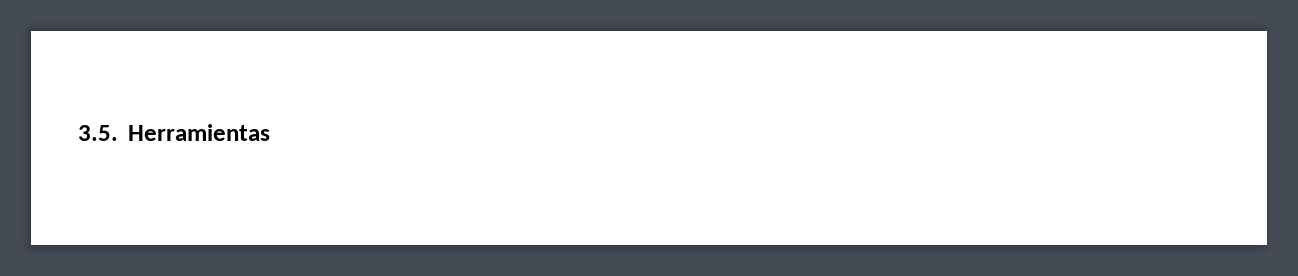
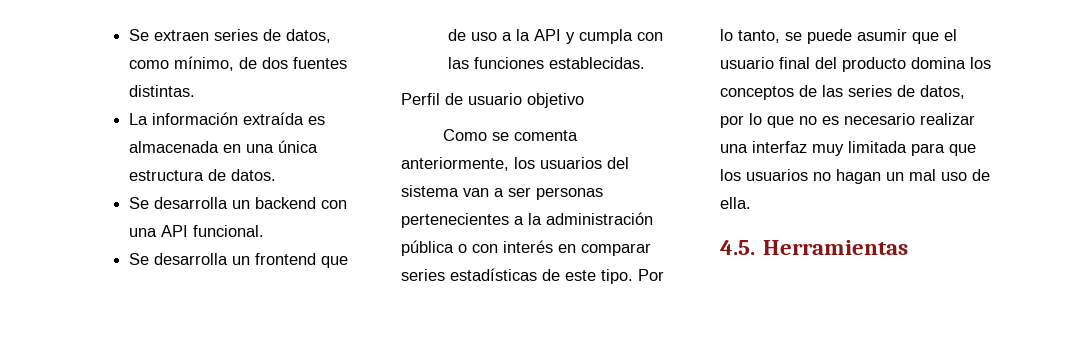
[78,125,118,141] 3.5. -> [128,29,331,43] [128,56,347,71] [128,85,195,97] [128,112,325,125] [128,140,318,153] [128,169,276,181] [128,197,347,209] [128,225,264,237] [128,253,348,268] [447,29,663,44] [447,57,645,69] [401,93,584,108] [443,129,579,141] [401,157,629,171] [401,185,603,200] [401,212,653,228] [401,240,651,256] [401,268,664,284] [720,29,957,44] [720,57,991,72] [720,85,965,100] [720,113,975,128] [720,141,976,156] [720,169,990,184] [720,197,751,209] [720,240,755,255] Se extraen series de datos, como mínimo, de dos fuentes distintas. // La información extraída es almacenada en una única estructura de datos. // Se desarrolla un backend con una API funcional. // Se desarrolla un frontend que de uso a la API y cumpla con las funciones establecidas. // Perfil de usuario objetivo // Como se comenta anteriormente, los usuarios del sistema van a ser personas pertenecientes a la administración pública o con interés en comparar series estadísticas de este tipo. Por lo tanto, se puede asumir que el usuario final del producto domina los conceptos de las series de datos, por lo que no es necesario realizar una interfaz muy limitada para que los usuarios no hagan un mal uso de ella. // 4.5.

